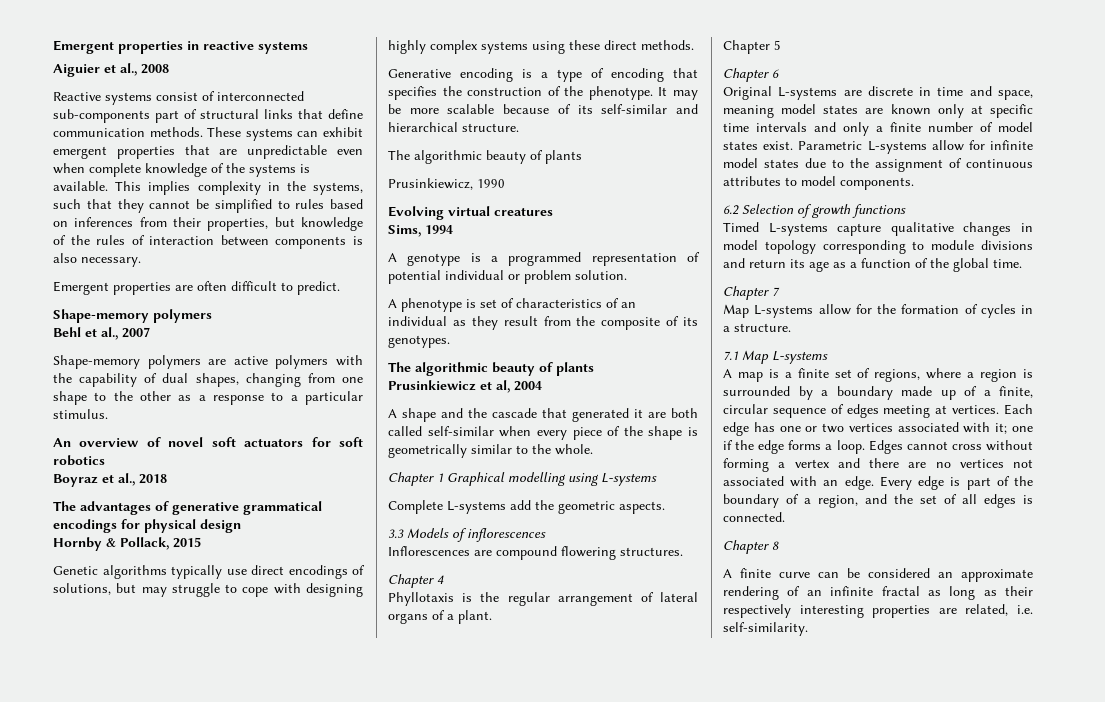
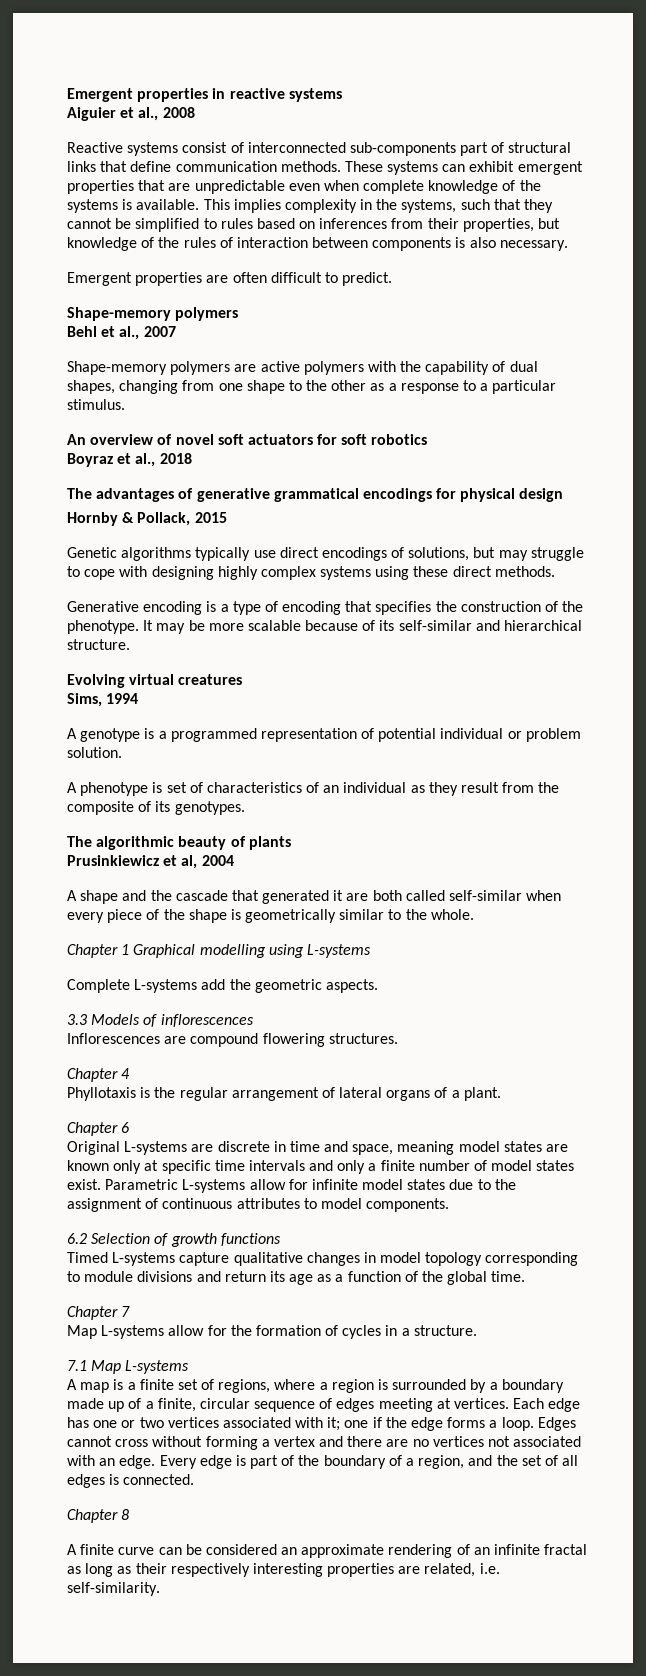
[388,150,582,164] [388,178,505,190] // The algorithmic beauty of plants // Prusinkiewicz, 1990 -> (130, 644) none
[723,40,781,54] // Chapter 5 -> (501, 1094) none

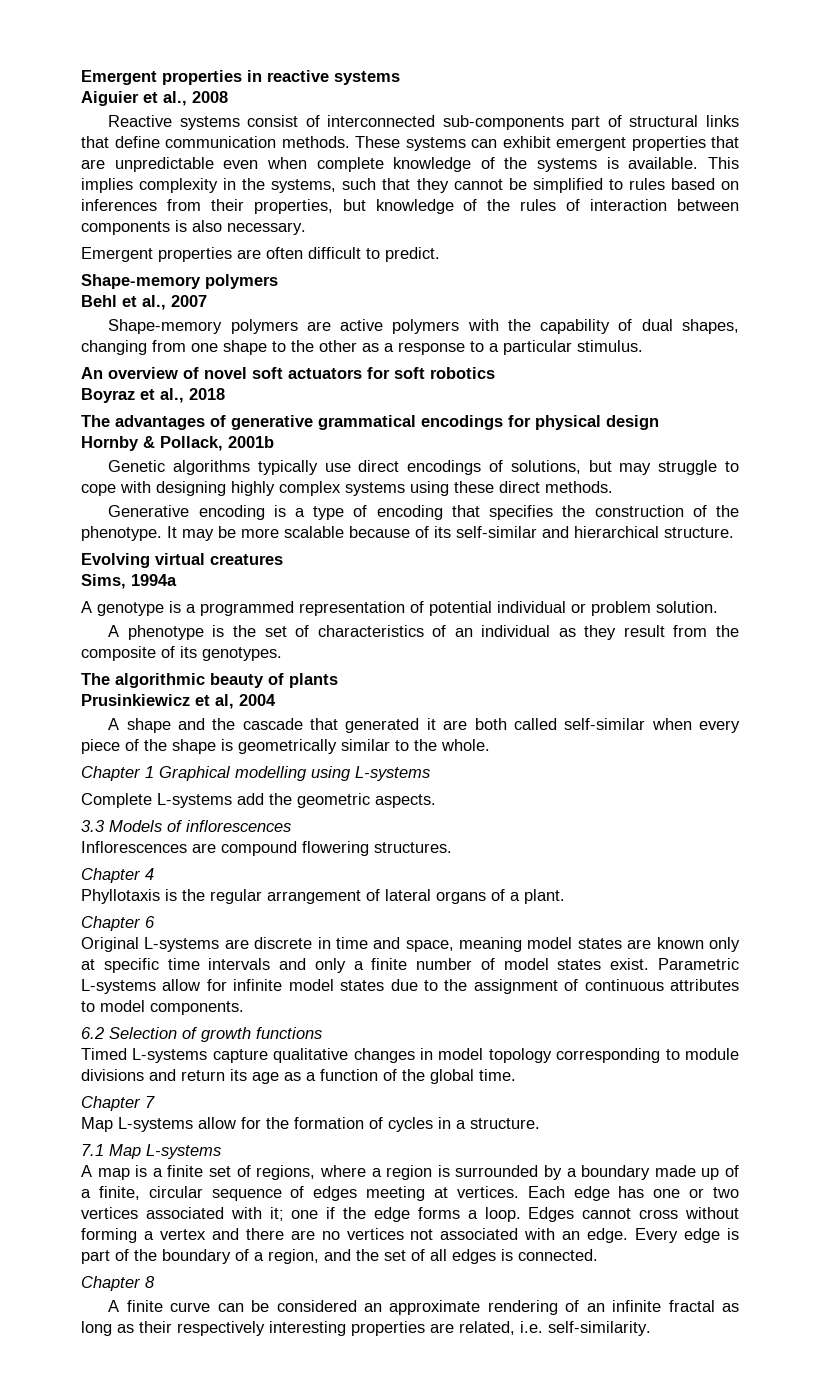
[194,512,227,523] 2015 -> [228,436,274,448] 2001b
[106,693,139,704] 1994 -> [131,574,177,586] 1994a
(163, 787) none -> [232,625,256,637] the

